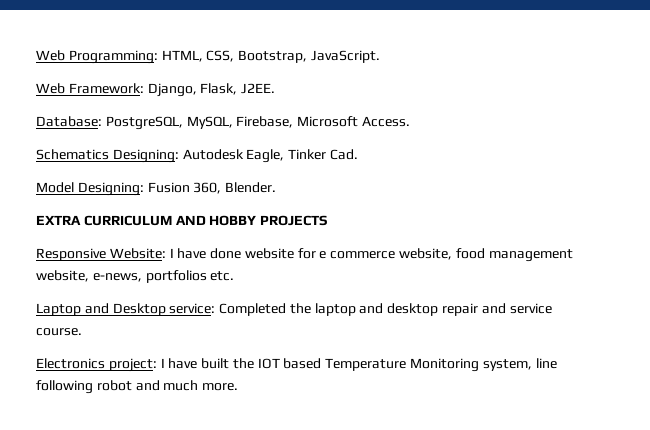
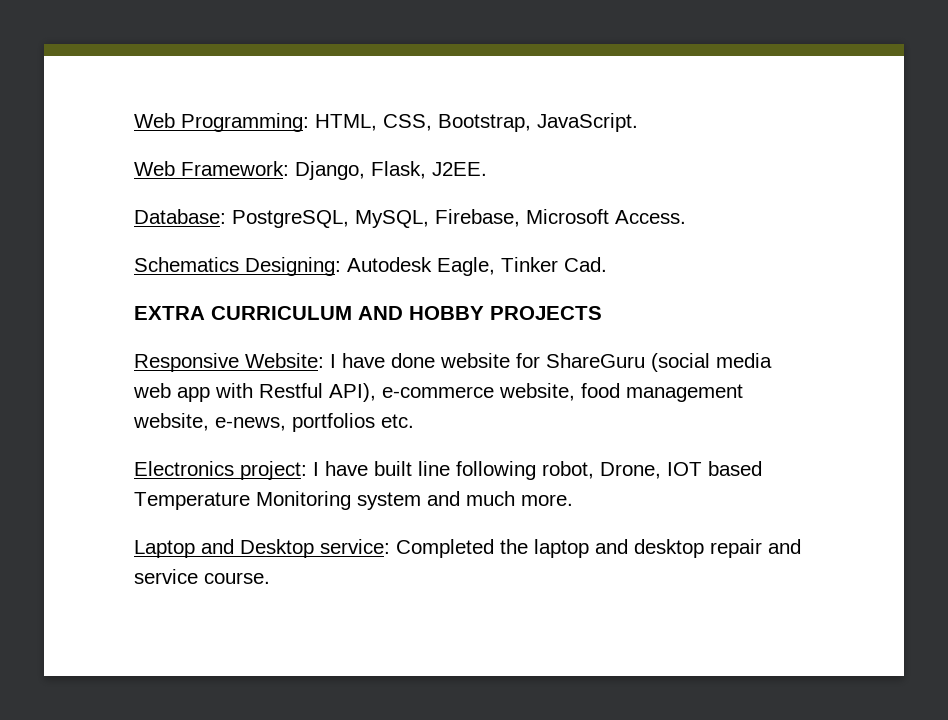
[36,182,277,196] // Model Designing: Fusion 360, Blender. -> (607, 264) none
[319,251,396,259] e commerce -> [546,353,772,372] [133,383,494,402] ShareGuru (social media web app with Restful API), e-commerce
(235, 276) none -> [134,461,762,480] [134,491,573,510] // Electronics project: I have built line following robot, Drone, IOT based Temperature Monitoring system and much more.
[36,358,557,372] [36,380,239,394] // Electronics project: I have built the IOT based Temperature Monitoring system, line following robot and much more. -> (270, 578) none

